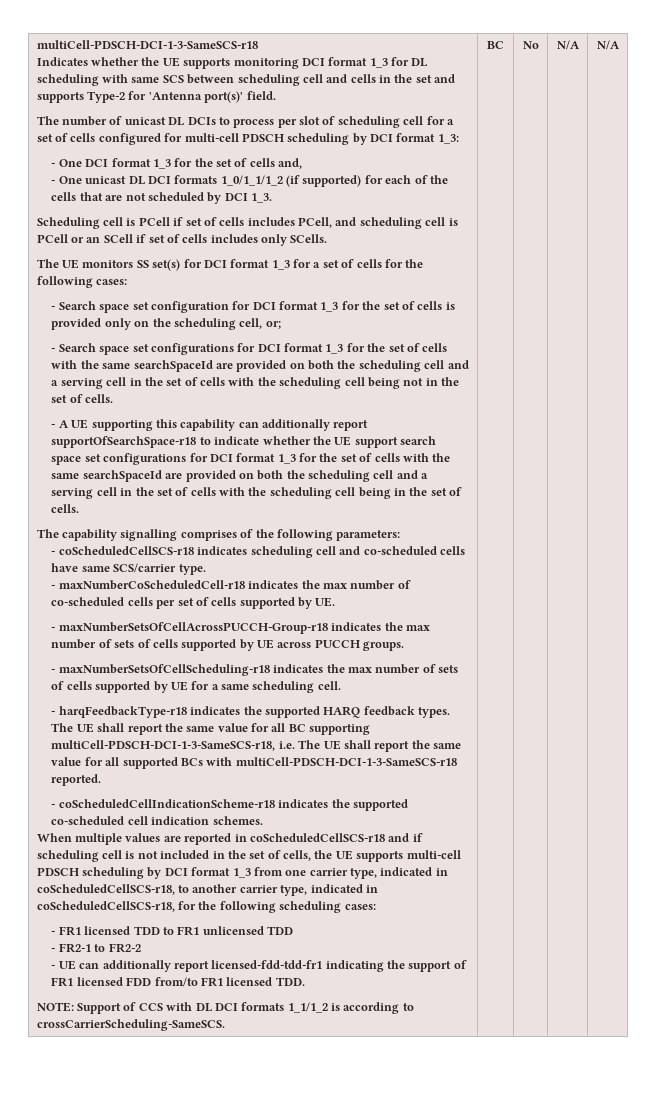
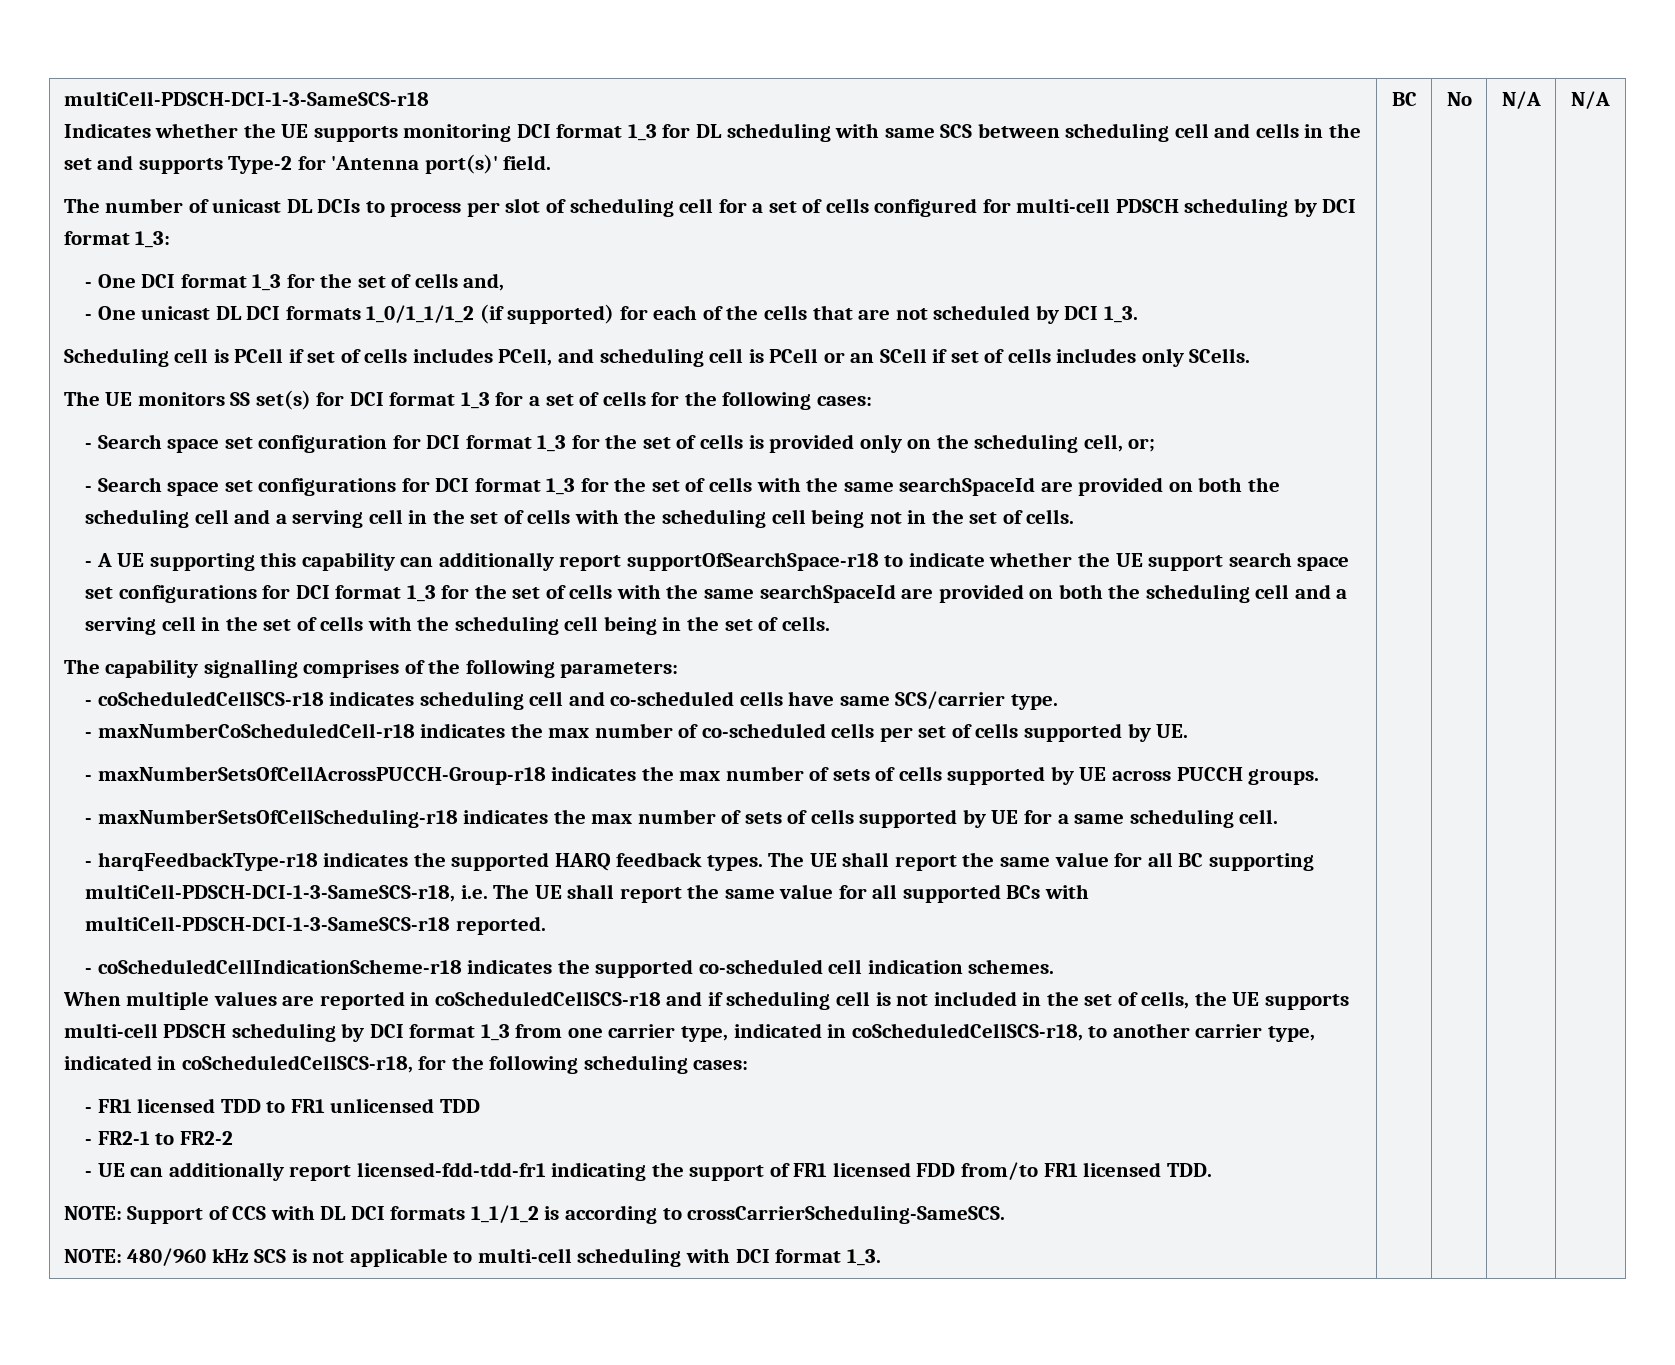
(225, 1025) none -> [63,1248,881,1267] // NOTE: 480/960 kHz SCS is not applicable to multi-cell scheduling with DCI format 1_3.

